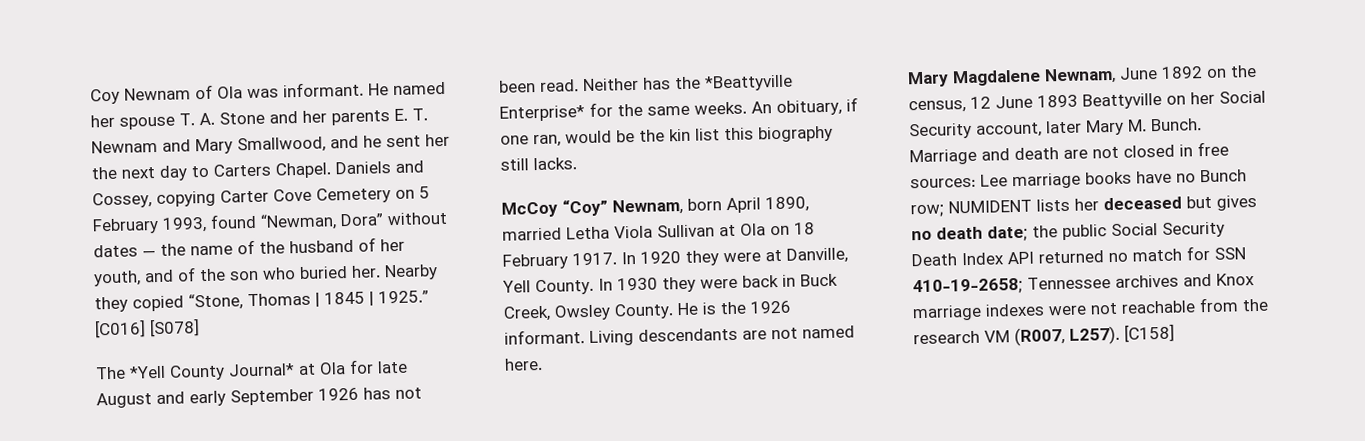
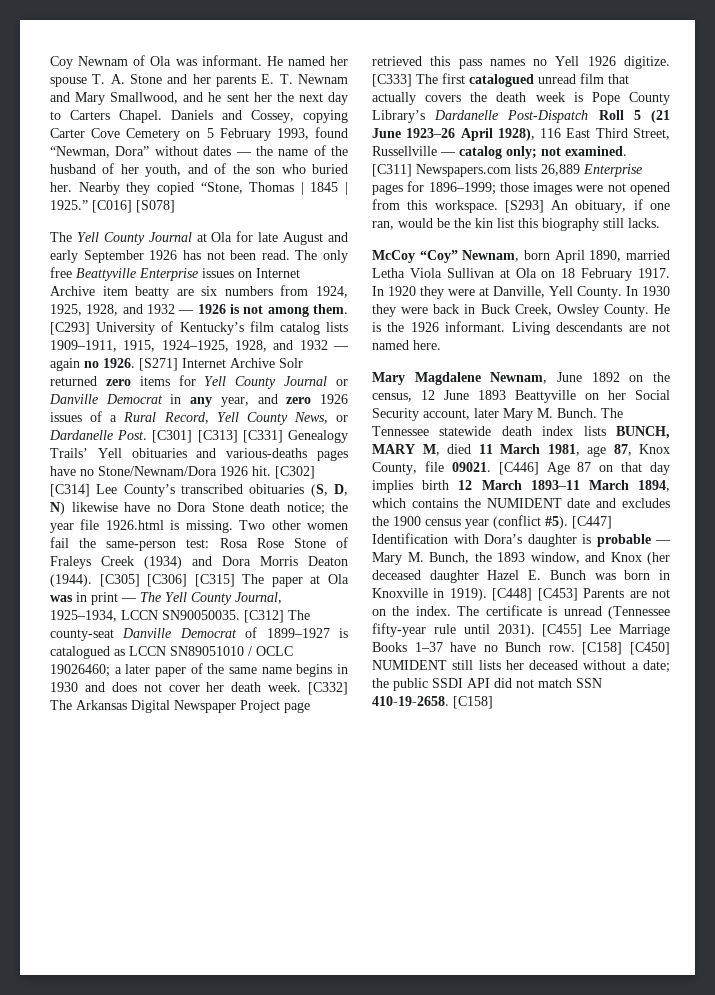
[129,363,295,381] *Yell County Journal* -> [76,232,192,245] Yell County Journal
[583,74,793,92] [499,101,747,122] Neither has the *Beattyville Enterprise* for the same weeks. -> [295,250,348,263] [50,267,300,281] [50,285,348,299] [50,304,349,317] [50,321,348,335] [50,340,349,352] [50,358,303,371] [50,375,348,389] [49,394,349,407] [50,411,348,425] [49,430,348,443] [50,448,349,461] [50,466,315,479] [50,484,348,497] [50,502,348,515] [50,519,348,533] [50,537,348,551] [50,556,348,569] [50,574,349,587] [50,592,282,605] [50,610,310,623] [50,627,348,641] [50,646,293,659] [50,663,348,677] [50,682,348,695] [50,700,310,713] [372,56,670,69] [372,73,629,87] [372,92,670,105] [372,110,670,123] [372,128,670,141] [372,146,627,159] [372,164,642,177] [372,181,670,195] [372,199,544,213] The only free Beattyville Enterprise issues on Internet Archive item beatty are six numbers from 1924, 1925, 1928, and 1932 — 1926 is not among them. [C293] University of Kentucky’s film catalog lists 1909–1911, 1915, 1924–1925, 1928, and 1932 — again no 1926. [S271] Internet Archive Solr returned zero items for Yell County Journal or Danville Democrat in any year, and zero 1926 issues of a Rural Record, Yell County News, or Dardanelle Post. [C301] [C313] [C331] Genealogy Trails’ Yell obituaries and various-deaths pages have no Stone/Newnam/Dora 1926 hit. [C302] [C314] Lee County’s transcribed obituaries (S, D, N) likewise have no Dora Stone death notice; the year file 1926.html is missing. Two other women fail the same-person test: Rosa Rose Stone of Fraleys Creek (1934) and Dora Morris Deaton (1944). [C305] [C306] [C315] The paper at Ola was in print — The Yell County Journal, 1925–1934, LCCN SN90050035. [C312] The county-seat Danville Democrat of 1899–1927 is catalogued as LCCN SN89051010 / OCLC 19026460; a later paper of the same name begins in 1930 and does not cover her death week. [C332] The Arkansas Digital Newspaper Project page retrieved this pass names no Yell 1926 digitize. [C333] The first catalogued unread film that actually covers the death week is Pope County Library’s Dardanelle Post-Dispatch Roll 5 (21 June 1923–26 April 1928), 116 East Third Street, Russellville — catalog only; not examined. [C311] Newspapers.com lists 26,889 Enterprise pages for 1896–1999; those images were not opened from this workspace. [S293]
[909,141,1229,166] [910,169,1247,190] [910,194,1257,218] [911,221,1225,242] [911,245,1246,267] [912,273,1255,296] [912,297,1269,322] [913,325,1120,347] Marriage and death are not closed in free sources: Lee marriage books have no Bunch row; NUMIDENT lists her deceased but gives no death date; the public Social Security Death Index API returned no match for SSN 410-19-2658; Tennessee archives and Knox marriage indexes were not reachable from the research VM (R007, L257). -> [601,408,623,418] [372,426,670,439] [372,444,670,457] [372,461,670,475] [372,480,670,493] [372,498,670,508] [372,515,612,529] [372,533,671,547] [372,552,670,565] [372,570,670,583] [372,588,670,601] [372,605,670,619] [372,623,670,637] [372,642,670,655] [372,660,670,673] [372,678,602,691] [372,696,449,706] The Tennessee statewide death index lists BUNCH, MARY M, died 11 March 1981, age 87, Knox County, file 09021. [C446] Age 87 on that day implies birth 12 March 1893–11 March 1894, which contains the NUMIDENT date and excludes the 1900 census year (conflict #5). [C447] Identification with Dora’s daughter is probable — Mary M. Bunch, the 1893 window, and Knox (her deceased daughter Hazel E. Bunch was born in Knoxville in 1919). [C448] [C453] Parents are not on the index. The certificate is unread (Tennessee fifty-year rule until 2031). [C455] Lee Marriage Books 1–37 have no Bunch row. [C158] [C450] NUMIDENT still lists her deceased without a date; the public SSDI API did not match SSN 410-19-2658.

